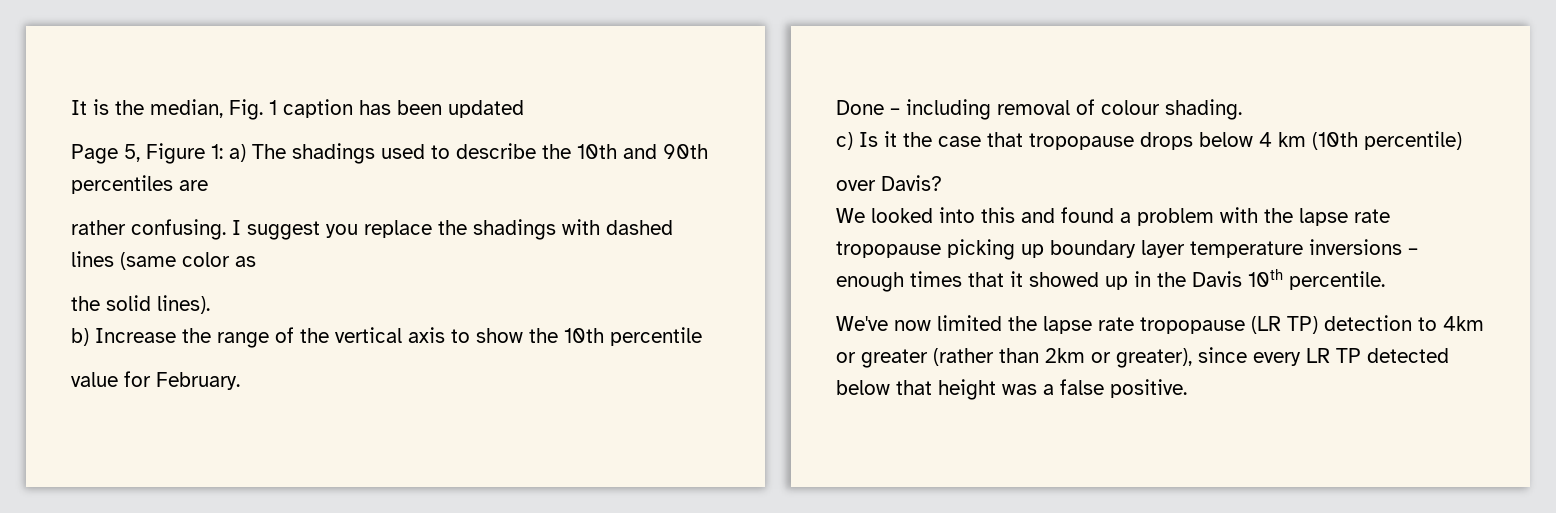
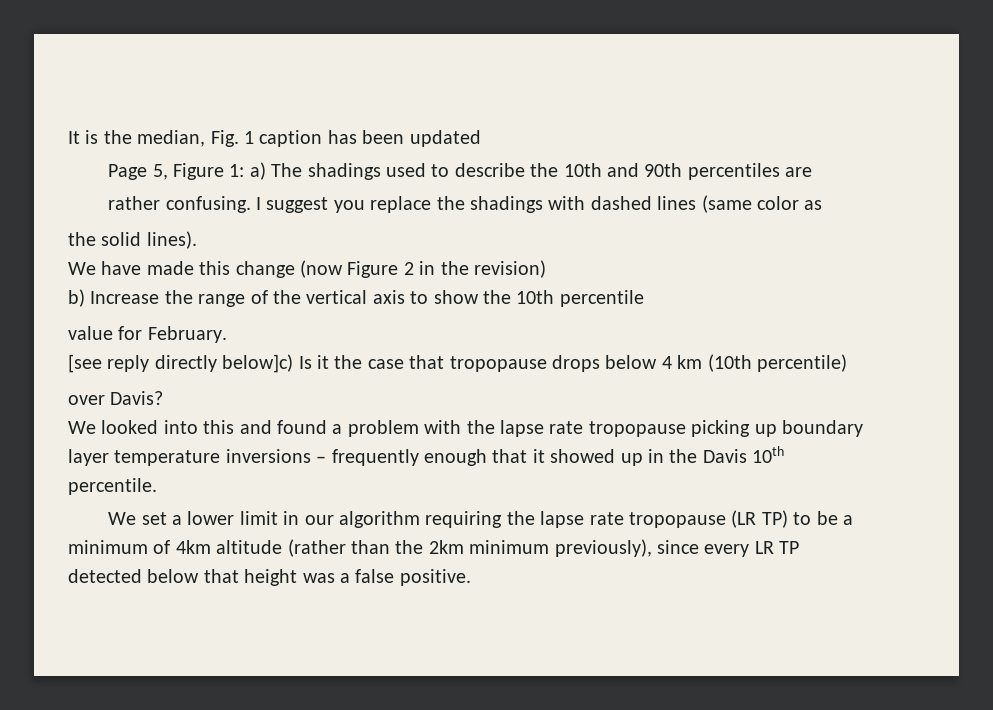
(210, 304) none -> [68,260,546,278] // We have made this change (now Figure 2 in the revision)
[836,99,1242,120] [836,132,853,150] Done – including removal of colour shading. // c) -> [68,354,294,373] [see reply directly below]c)
[836,271,962,292] enough times -> [331,449,487,466] frequently enough
[836,315,1002,331] We've now limited -> [108,511,503,528] We set a lower limit in our algorithm requiring
[1324,315,1484,331] [836,348,1192,368] detection to 4km or greater (rather than 2km or greater), -> [793,511,853,525] [68,539,652,557] to be a minimum of 4km altitude (rather than the 2km minimum previously),

